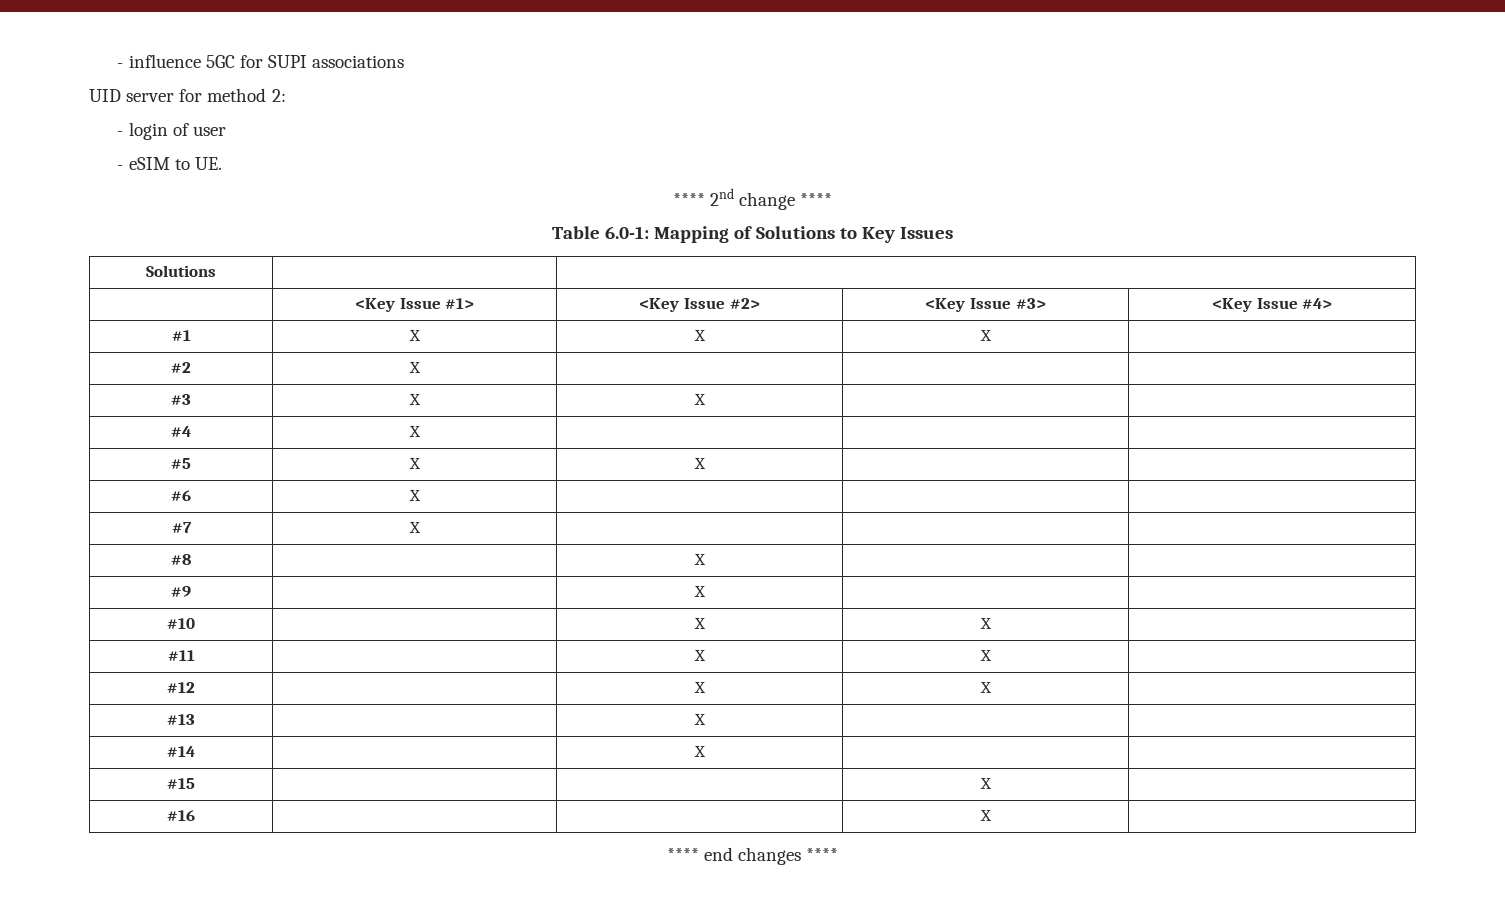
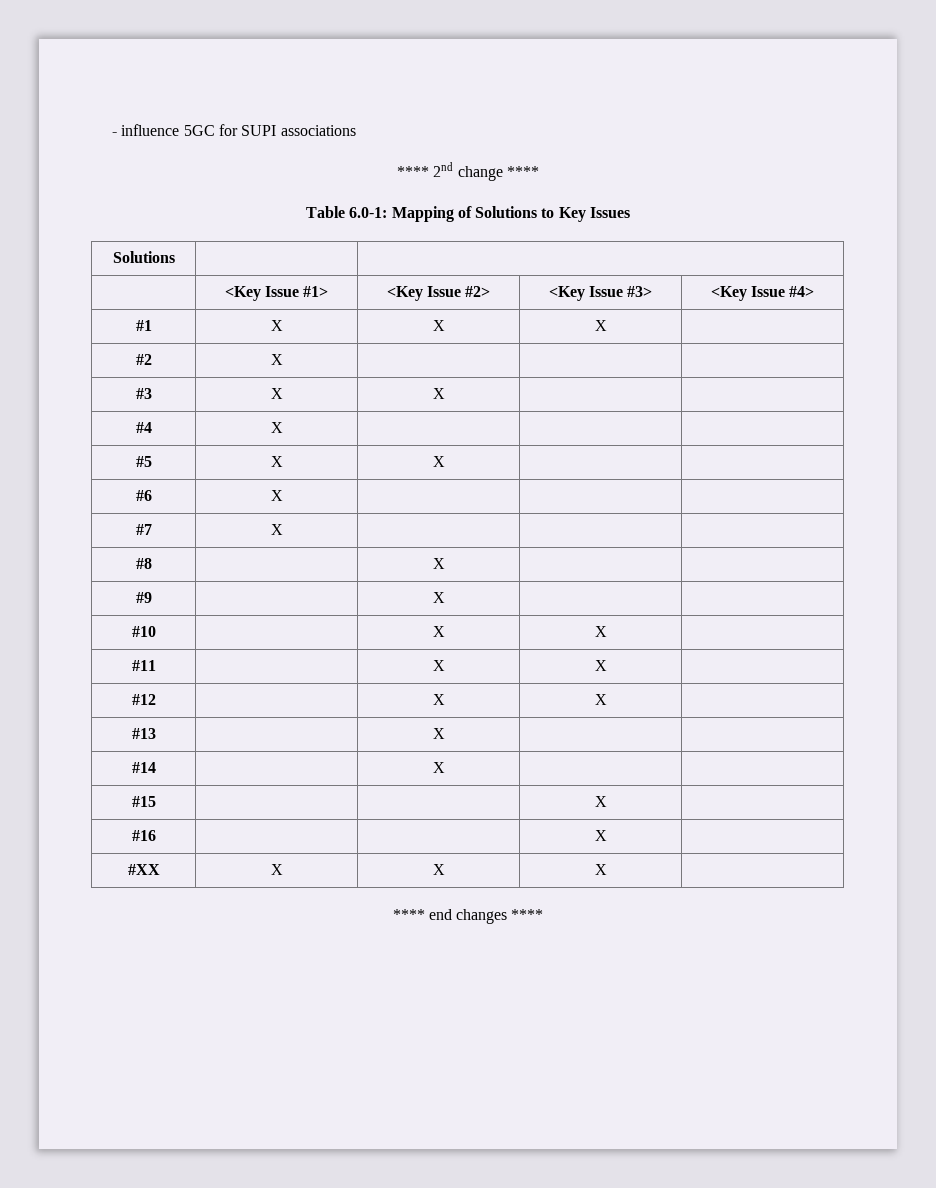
[89,88,286,102] [117,122,226,140] [117,157,222,170] // UID server for method 2: // - login of user // - eSIM to UE. -> (356, 130) none
(992, 815) none -> [127,864,160,875] [270,864,283,875] [432,864,445,875] [594,864,607,875] // #XX | X | X | X |

